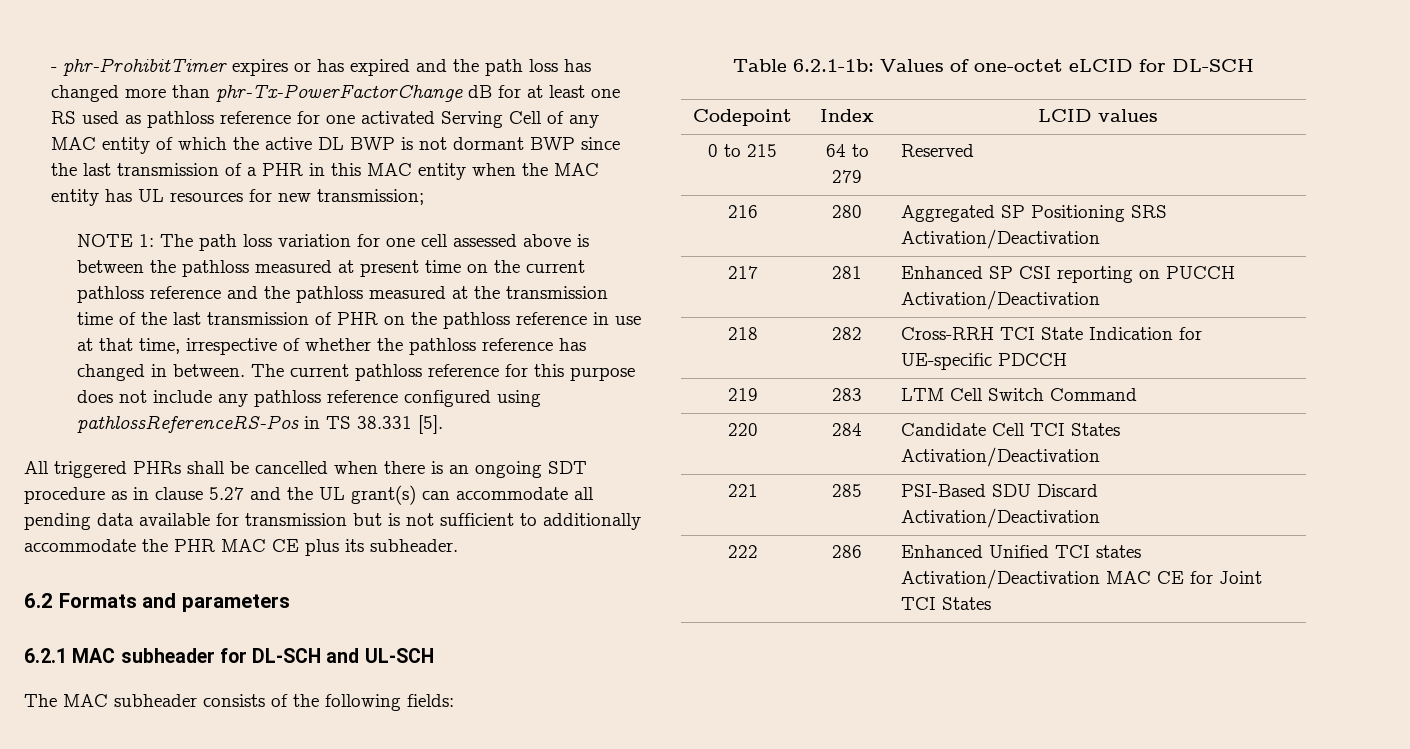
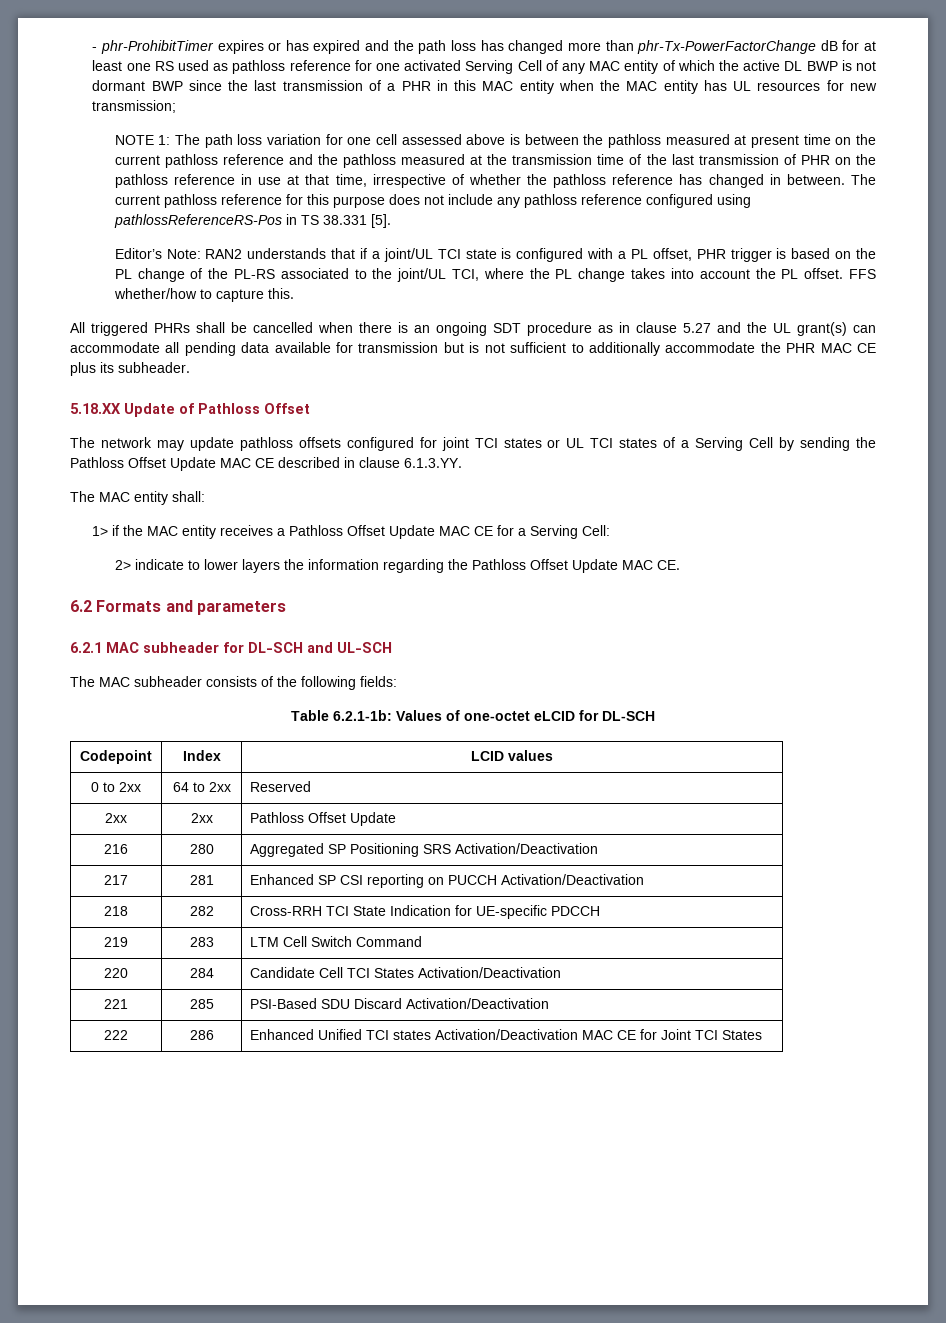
(444, 424) none -> [114,248,876,262] [114,268,877,282] [113,288,294,302] // Editor’s Note: RAN2 understands that if a joint/UL TCI state is configured with a PL offset, PHR trigger is based on the PL change of the PL-RS associated to the joint/UL TCI, where the PL change takes into account the PL offset. FFS whether/how to capture this.
(458, 545) none -> [70,403,310,417] [70,437,877,451] [70,457,462,471] [70,491,205,505] [92,525,611,539] [114,559,680,573] // 5.18.XX Update of Pathloss Offset // The network may update pathloss offsets configured for joint TCI states or UL TCI states of a Serving Cell by sending the Pathloss Offset Update MAC CE described in clause 6.1.3.YY. // The MAC entity shall: // 1> if the MAC entity receives a Pathloss Offset Update MAC CE for a Serving Cell: // 2> indicate to lower layers the information regarding the Pathloss Offset Update MAC CE.
[747,144,777,157] 215 -> [119,782,141,792] 2xx
[832,170,862,183] 279 -> [208,782,231,792] 2xx
(975, 150) none -> [105,813,127,823] [190,813,213,823] [250,812,397,826] // 2xx | 2xx | Pathloss Offset Update

